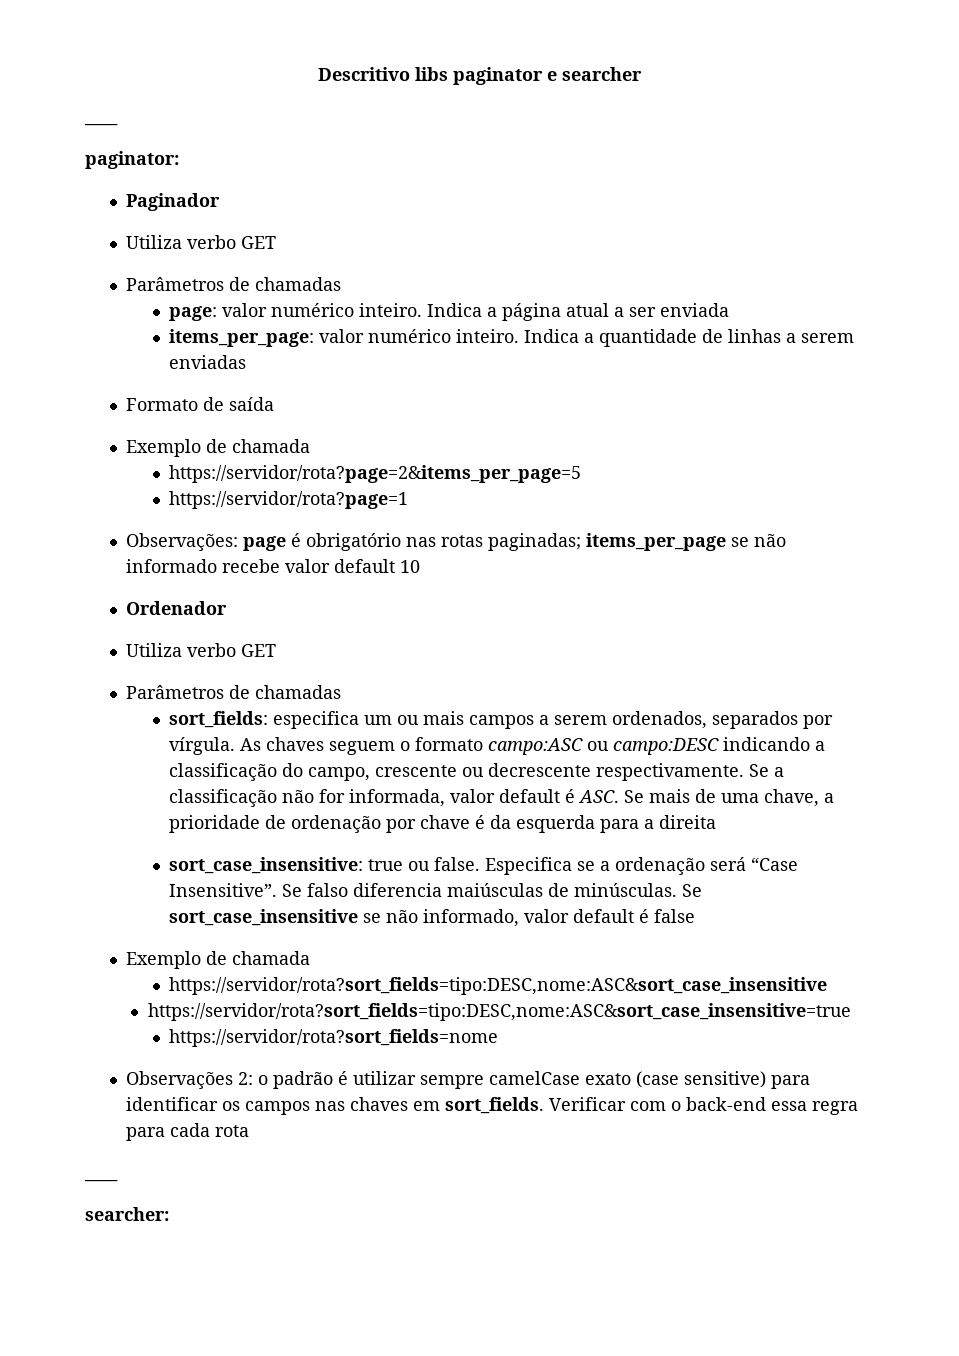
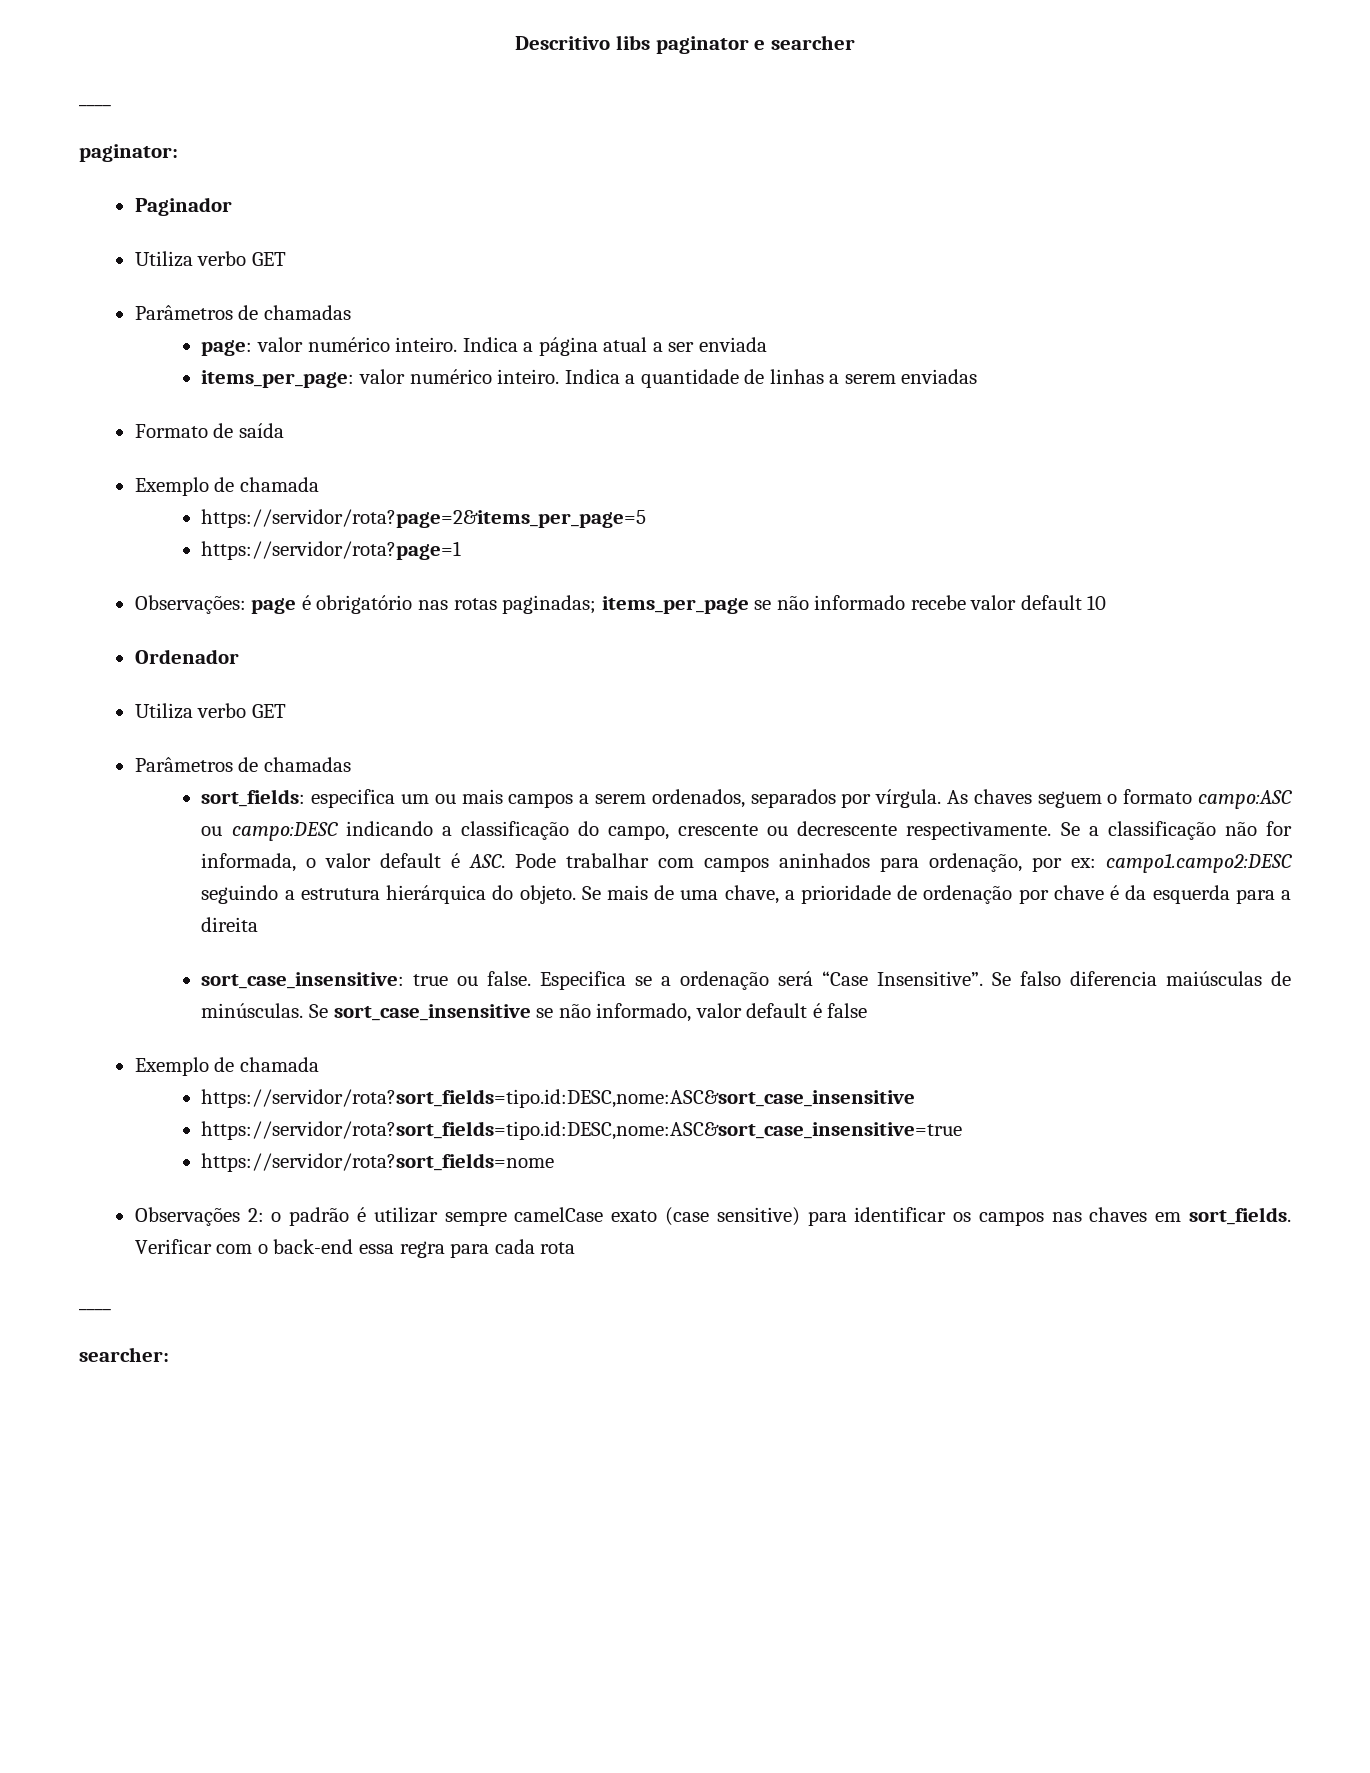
(445, 798) none -> [306,858,317,868] o
(619, 796) none -> [515,853,1293,873] [201,885,576,904] Pode trabalhar com campos aninhados para ordenação, por ex: campo1.campo2:DESC seguindo a estrutura hierárquica do objeto.
[168,977,827,995] [147,1003,851,1021] https://servidor/rota?sort_fields=tipo:DESC,nome:ASC&sort_case_insensitive // https://servidor/rota?sort_fields=tipo:DESC,nome:ASC&sort_case_insensitive=true -> [201,1089,916,1108] [201,1121,963,1140] https://servidor/rota?sort_fields=tipo.id:DESC,nome:ASC&sort_case_insensitive // https://servidor/rota?sort_fields=tipo.id:DESC,nome:ASC&sort_case_insensitive=true

